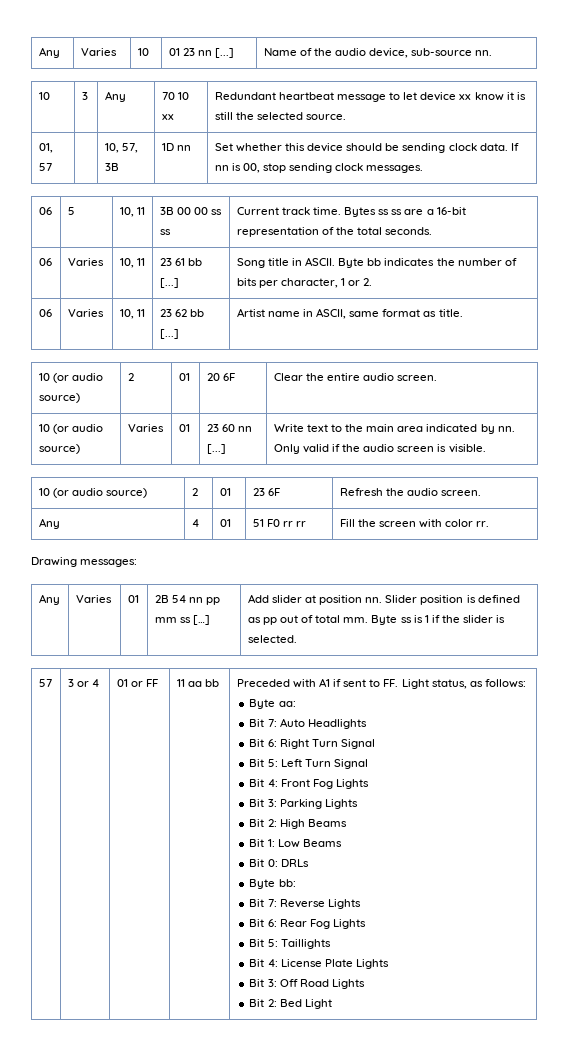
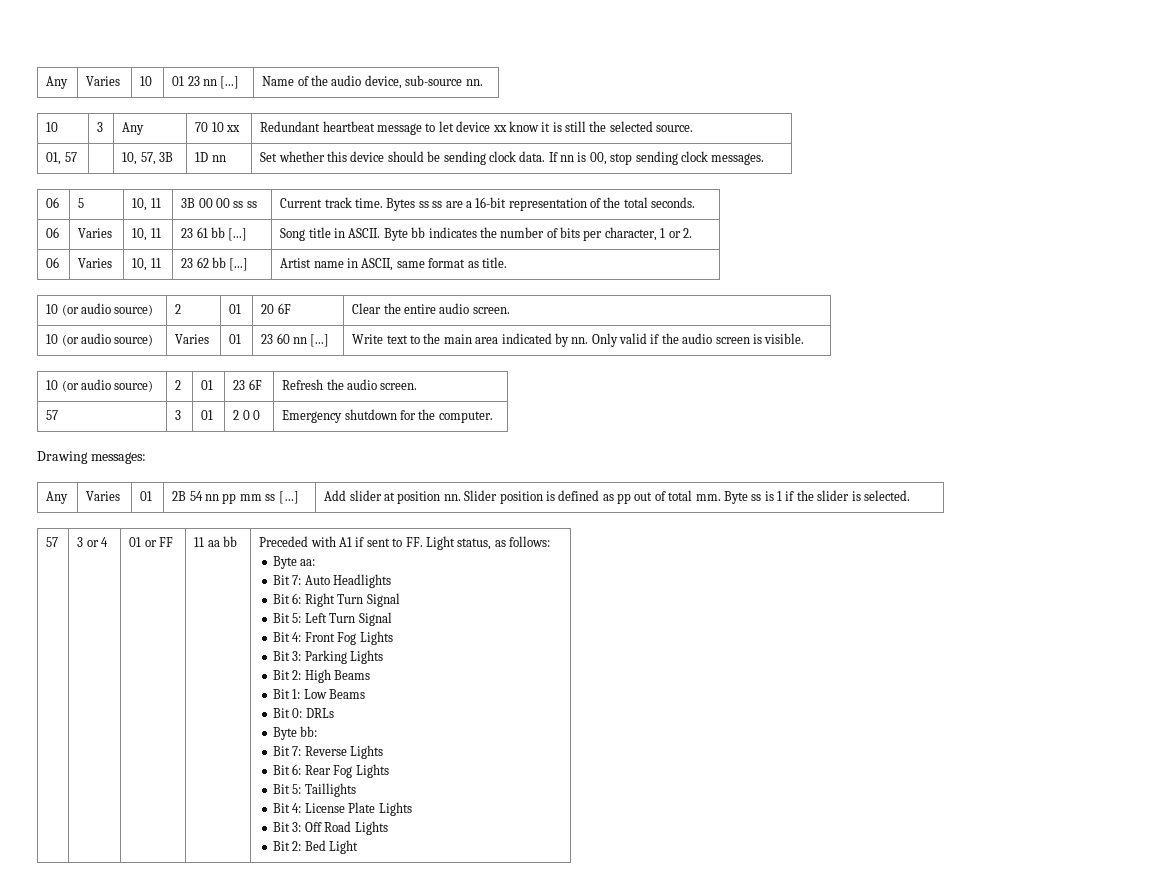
[38,518,60,529] [191,519,199,527] [219,519,231,527] [252,519,307,527] [339,519,490,528] Any | 4 | 01 | 51 F0 rr rr | Fill the screen with color rr. -> [46,410,59,420] [175,410,182,420] [201,410,214,420] [233,410,261,420] [282,409,493,423] 57 | 3 | 01 | 2 0 0 | Emergency shutdown for the computer.

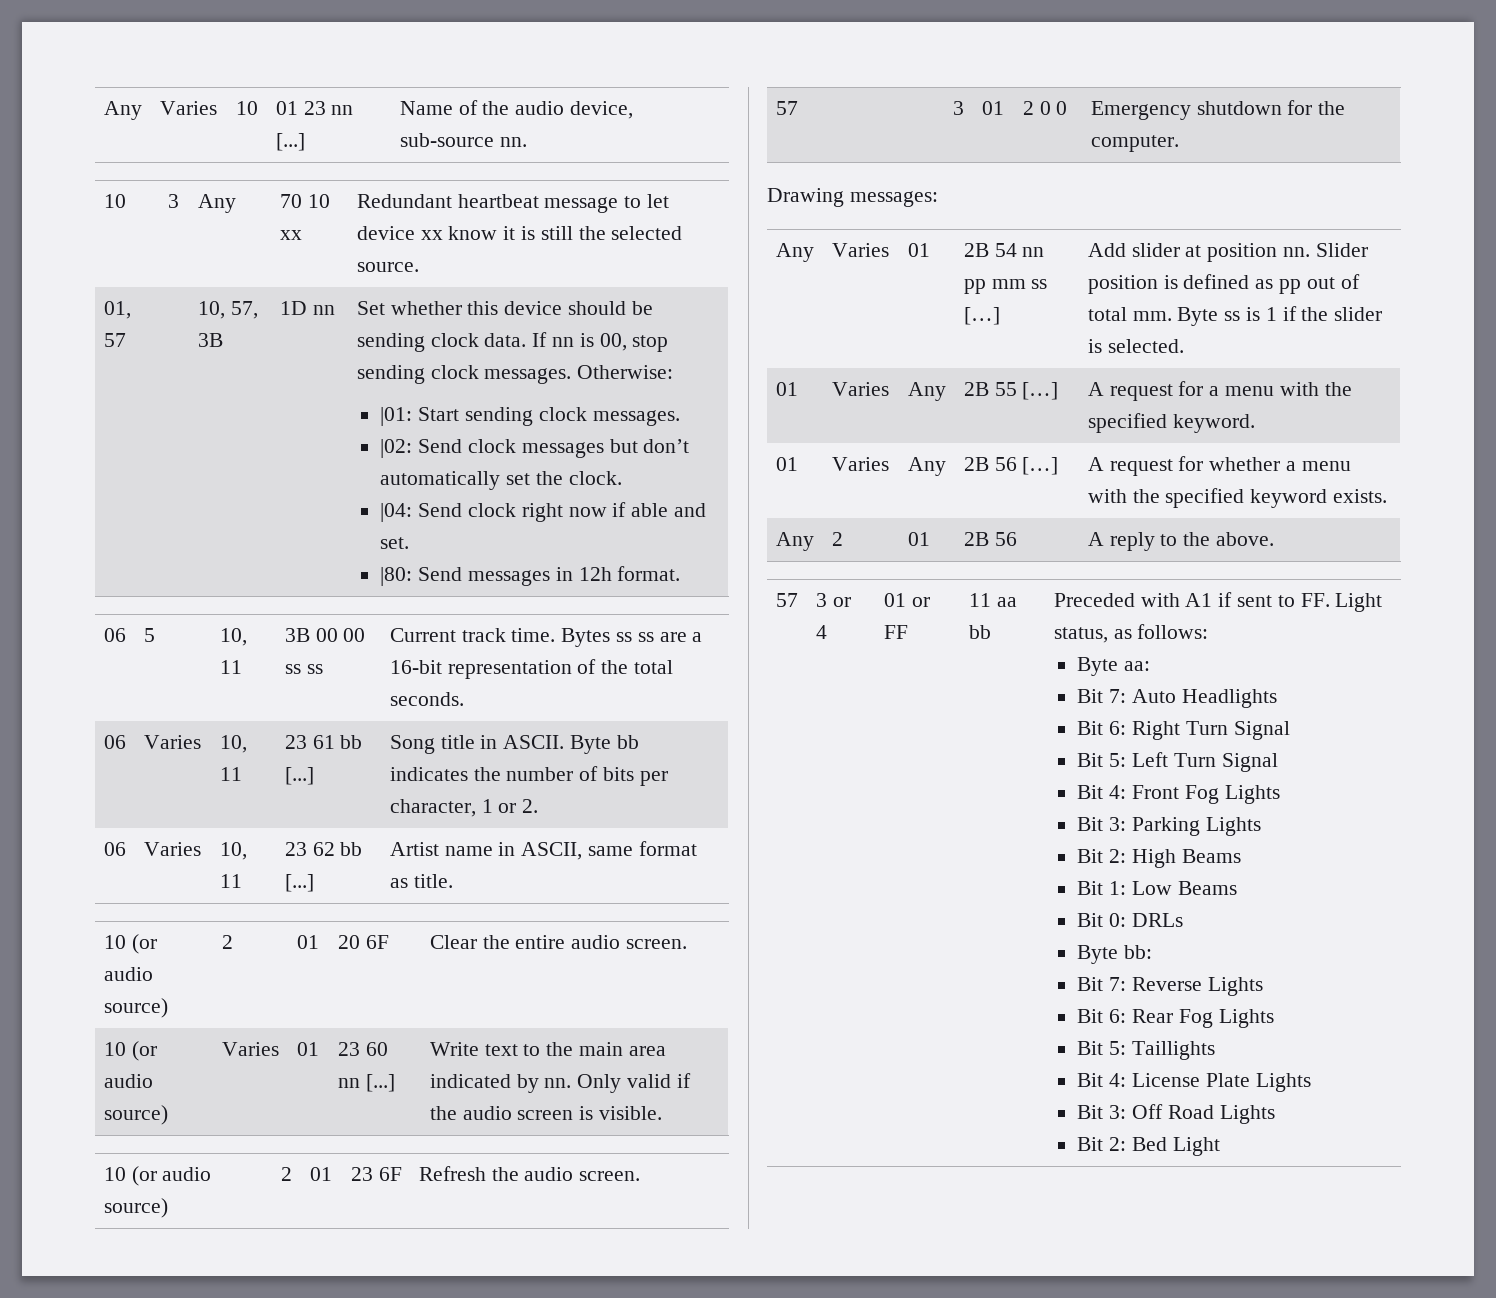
(765, 159) none -> [577,365,674,379] [380,407,680,426] [380,439,690,458] [380,471,622,490] [380,502,707,522] [380,537,410,549] [380,566,681,586] Otherwise: // |01: Start sending clock messages. // |02: Send clock messages but don’t automatically set the clock. // |04: Send clock right now if able and set. // |80: Send messages in 12h format.
(910, 495) none -> [775,382,798,396] [831,382,889,396] [907,382,946,401] [963,382,1059,400] [1087,381,1352,401] [1087,413,1255,433] [775,457,798,471] [831,457,889,471] [907,457,946,476] [963,457,1059,475] [1087,456,1351,476] [1087,488,1388,508] [775,532,814,551] [831,532,843,546] [907,532,930,546] [963,532,1017,546] [1087,532,1275,551] // 01 | Varies | Any | 2B 55 […] | A request for a menu with the specified keyword. // 01 | Varies | Any | 2B 56 […] | A request for whether a menu with the specified keyword exists. // Any | 2 | 01 | 2B 56 | A reply to the above.

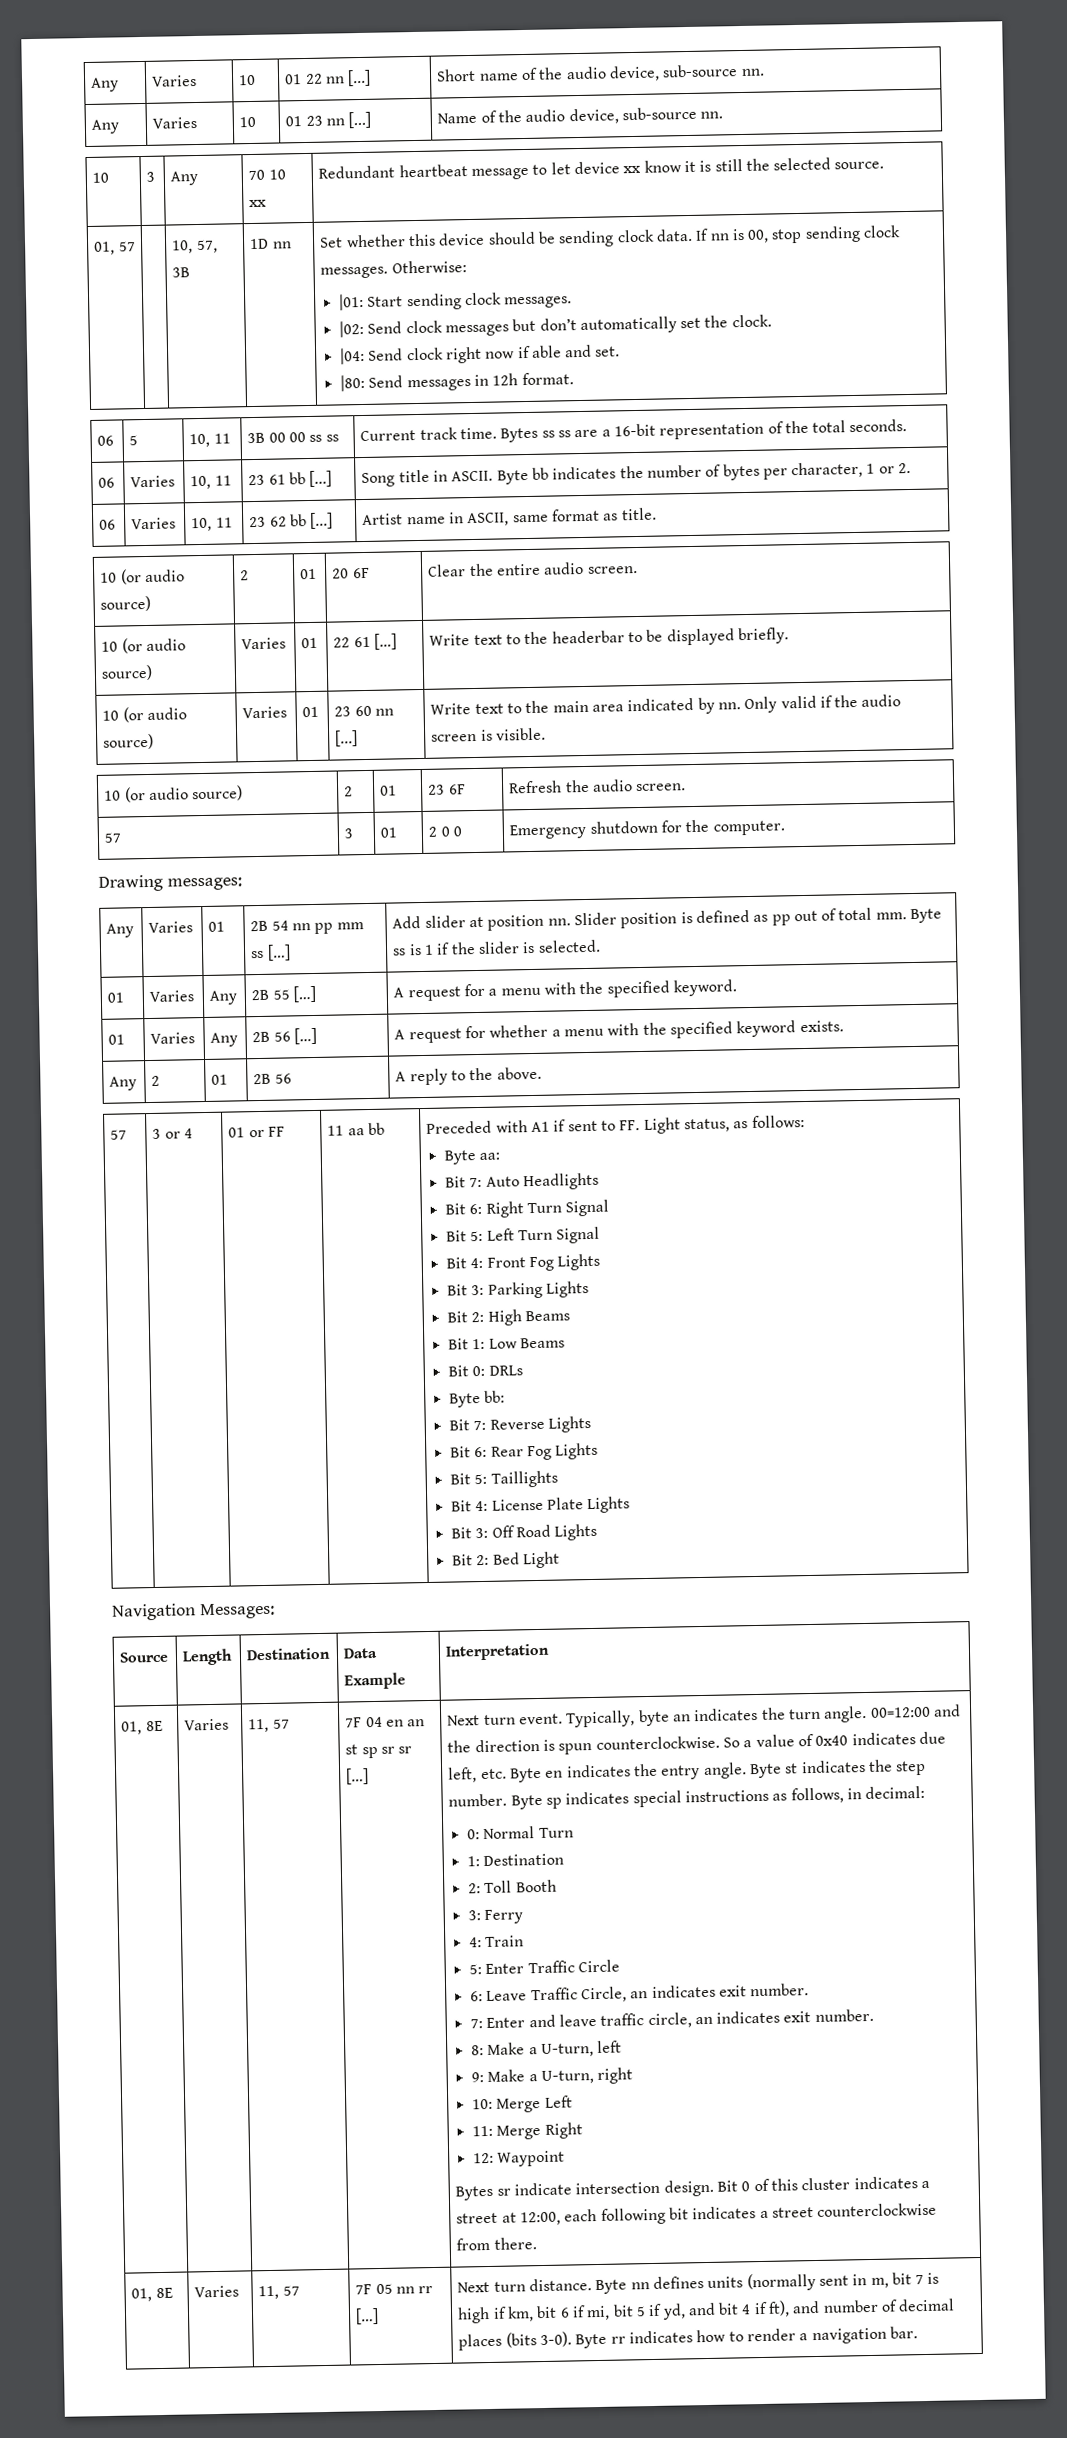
[103,101,142,120] [159,101,217,115] [235,101,258,115] Any | Varies | 10 -> [91,77,120,92] [151,74,198,87] [238,74,257,86] [284,69,372,87] [436,64,765,82] [91,119,121,134] [152,116,198,129] [239,116,257,128] Any | Varies | 10 | 01 22 nn [...] | Short name of the audio device, sub-source nn. // Any | Varies | 10
[603,767,635,781] bits -> [722,463,760,481] bytes
(688, 944) none -> [101,638,186,654] [101,664,154,681] [241,637,287,650] [301,637,319,649] [333,633,397,650] [429,627,789,646] // 10 (or audio source) | Varies | 01 | 22 61 […] | Write text to the headerbar to be displayed briefly.
(1220, 1146) none -> [111,1602,275,1621] [119,1651,170,1663] [182,1648,234,1666] [246,1647,332,1661] [343,1647,379,1659] [344,1672,407,1690] [445,1643,551,1661] [121,1720,163,1735] [184,1718,230,1731] [248,1718,290,1733] [345,1716,426,1728] [345,1744,413,1759] [346,1768,370,1785] [447,1704,961,1728] [447,1731,946,1755] [448,1759,927,1783] [448,1785,926,1810] [466,1826,574,1840] [466,1853,565,1867] [467,1879,557,1894] [467,1909,524,1925] [468,1935,525,1948] [468,1959,620,1975] [469,1983,810,2003] [469,2008,874,2029] [470,2040,623,2058] [470,2067,634,2085] [471,2095,573,2113] [471,2122,583,2140] [472,2150,566,2167] [455,2176,930,2201] [456,2202,938,2226] [456,2237,537,2251] [131,2287,173,2302] [194,2285,240,2298] [258,2285,300,2300] [355,2283,434,2295] [355,2308,380,2325] [457,2272,940,2295] [457,2298,956,2324] [458,2326,918,2351] // Navigation Messages: // Source | Length | Destination | Data Example | Interpretation // 01, 8E | Varies | 11, 57 | 7F 04 en an st sp sr sr […] | Next turn event. Typically, byte an indicates the turn angle. 00=12:00 and the direction is spun counterclockwise. So a value of 0x40 indicates due left, etc. Byte en indicates the entry angle. Byte st indicates the step number. Byte sp indicates special instructions as follows, in decimal: // 0: Normal Turn // 1: Destination // 2: Toll Booth // 3: Ferry // 4: Train // 5: Enter Traffic Circle // 6: Leave Traffic Circle, an indicates exit number. // 7: Enter and leave traffic circle, an indicates exit number. // 8: Make a U-turn, left // 9: Make a U-turn, right // 10: Merge Left // 11: Merge Right // 12: Waypoint // Bytes sr indicate intersection design. Bit 0 of this cluster indicates a street at 12:00, each following bit indicates a street counterclockwise from there. // 01, 8E | Varies | 11, 57 | 7F 05 nn rr […] | Next turn distance. Byte nn defines units (normally sent in m, bit 7 is high if km, bit 6 if mi, bit 5 if yd, and bit 4 if ft), and number of decimal places (bits 3-0). Byte rr indicates how to render a navigation bar.

